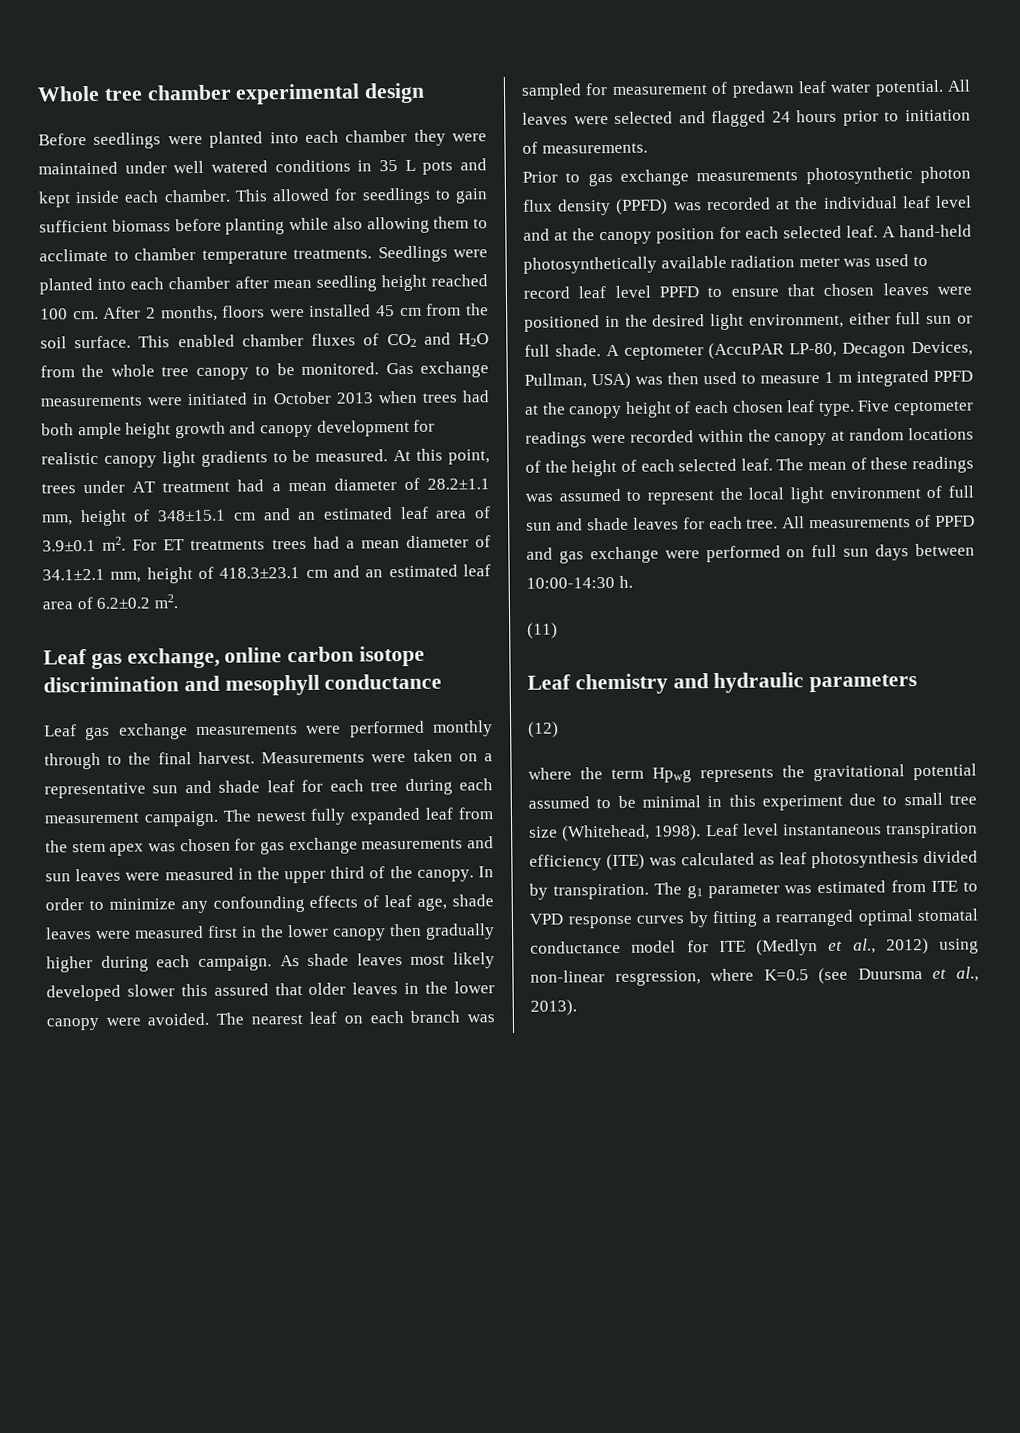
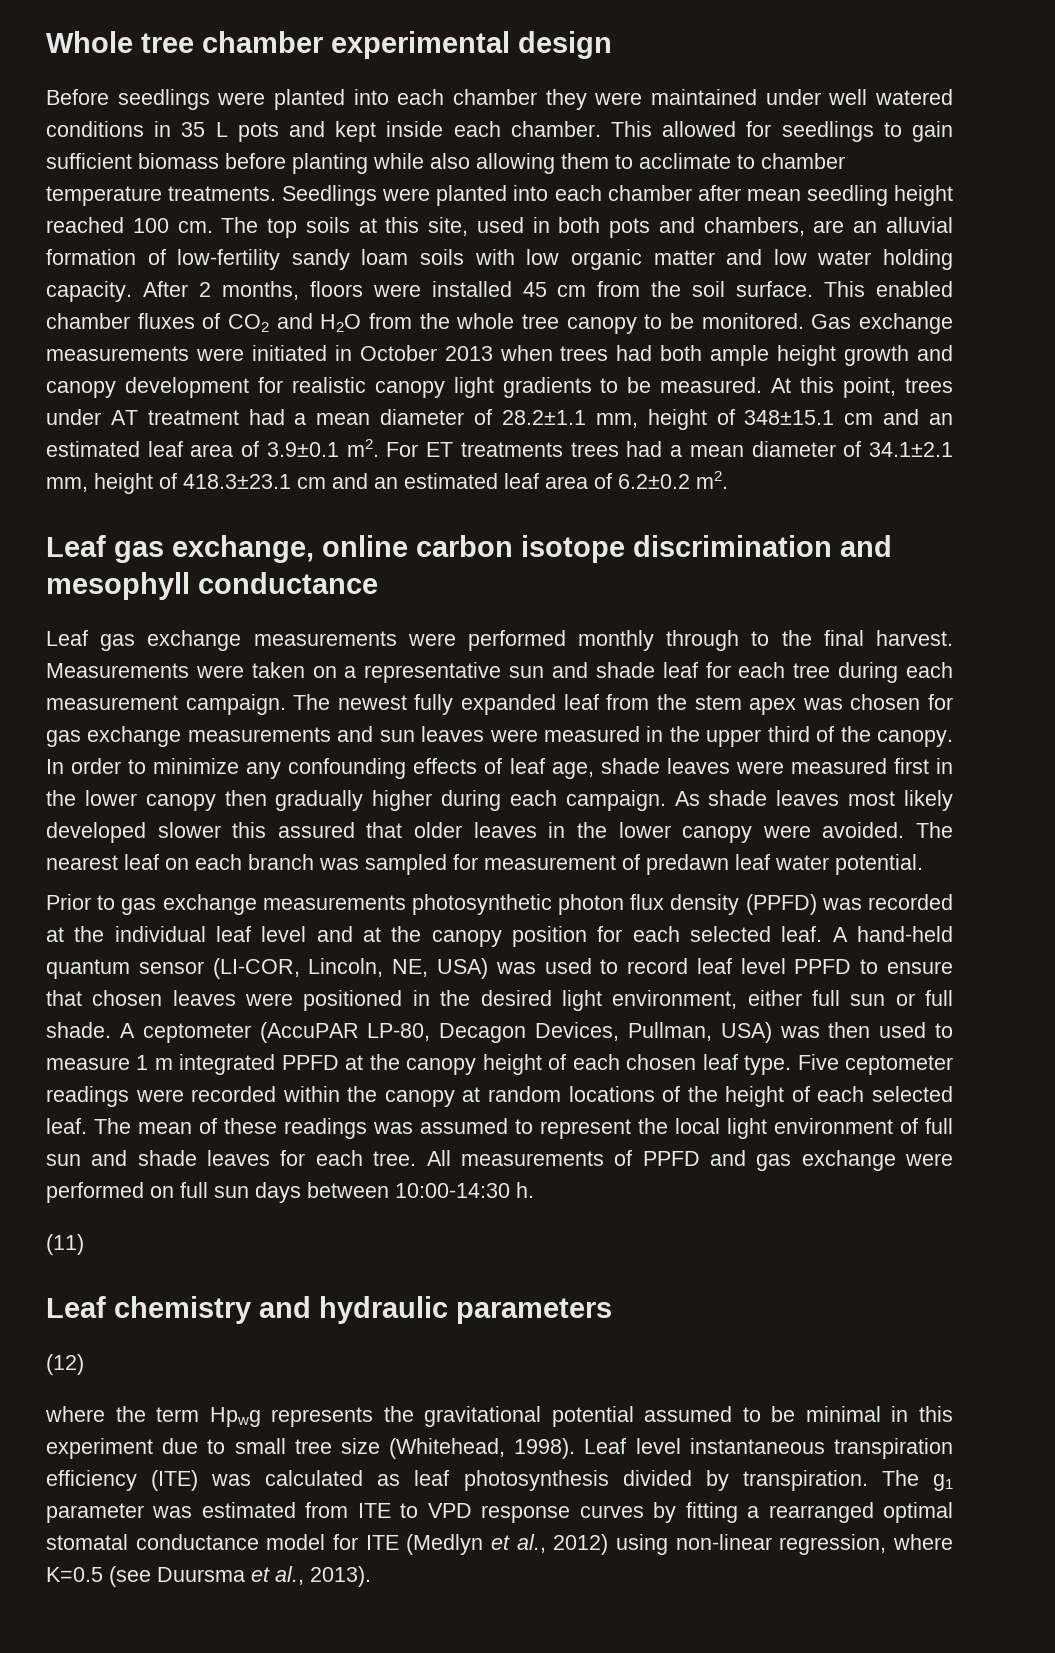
(99, 315) none -> [221,217,953,238] [46,249,954,270] [46,281,132,302] The top soils at this site, used in both pots and chambers, are an alluvial formation of low-fertility sandy loam soils with low organic matter and low water holding capacity.
[947,79,971,92] [522,109,971,128] [522,141,648,154] All leaves were selected and flagged 24 hours prior to initiation of measurements. -> (923, 864) none
[523,255,840,274] photosynthetically available radiation meter -> [46,958,488,979] quantum sensor (LI-COR, Lincoln, NE, USA)
[614,970,701,987] resgression, -> [779,1534,887,1555] regression,

